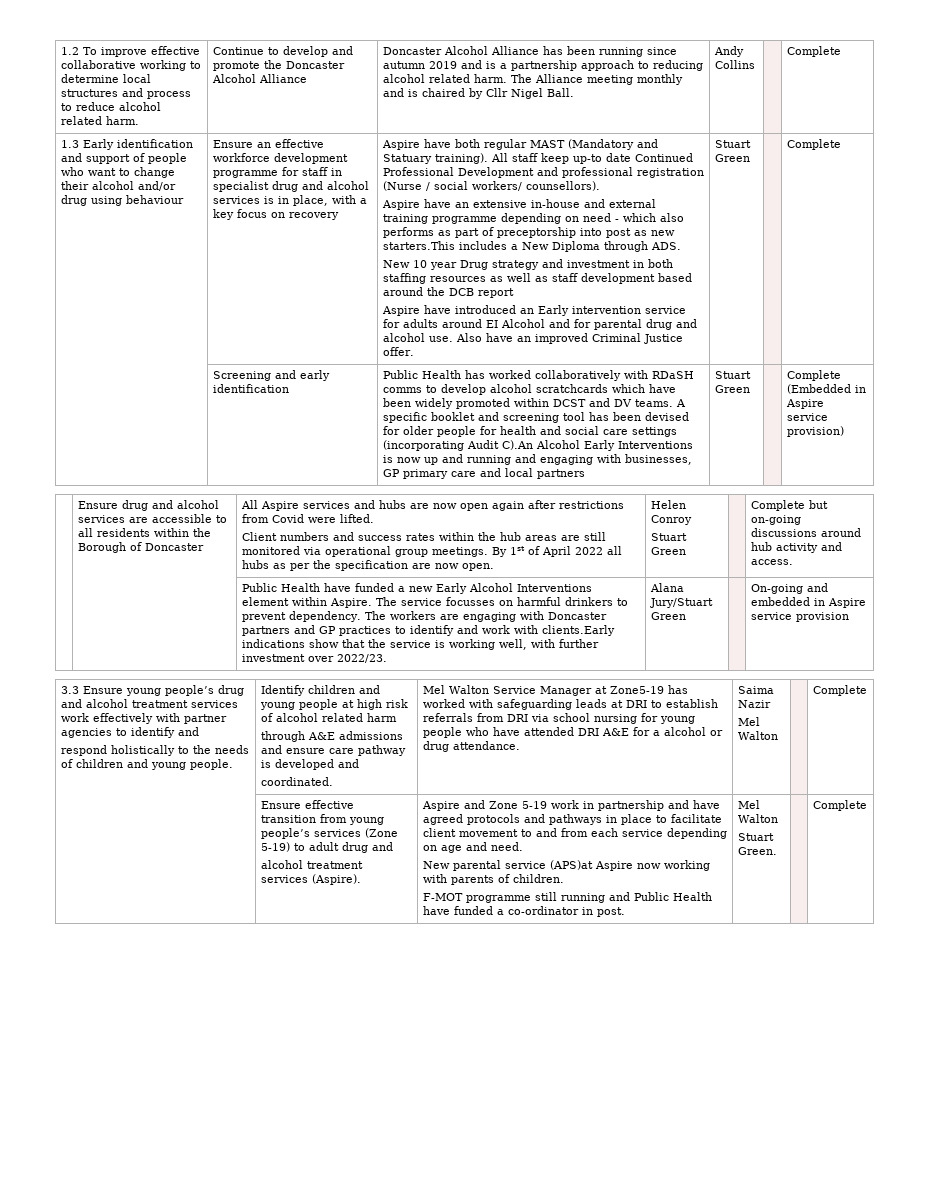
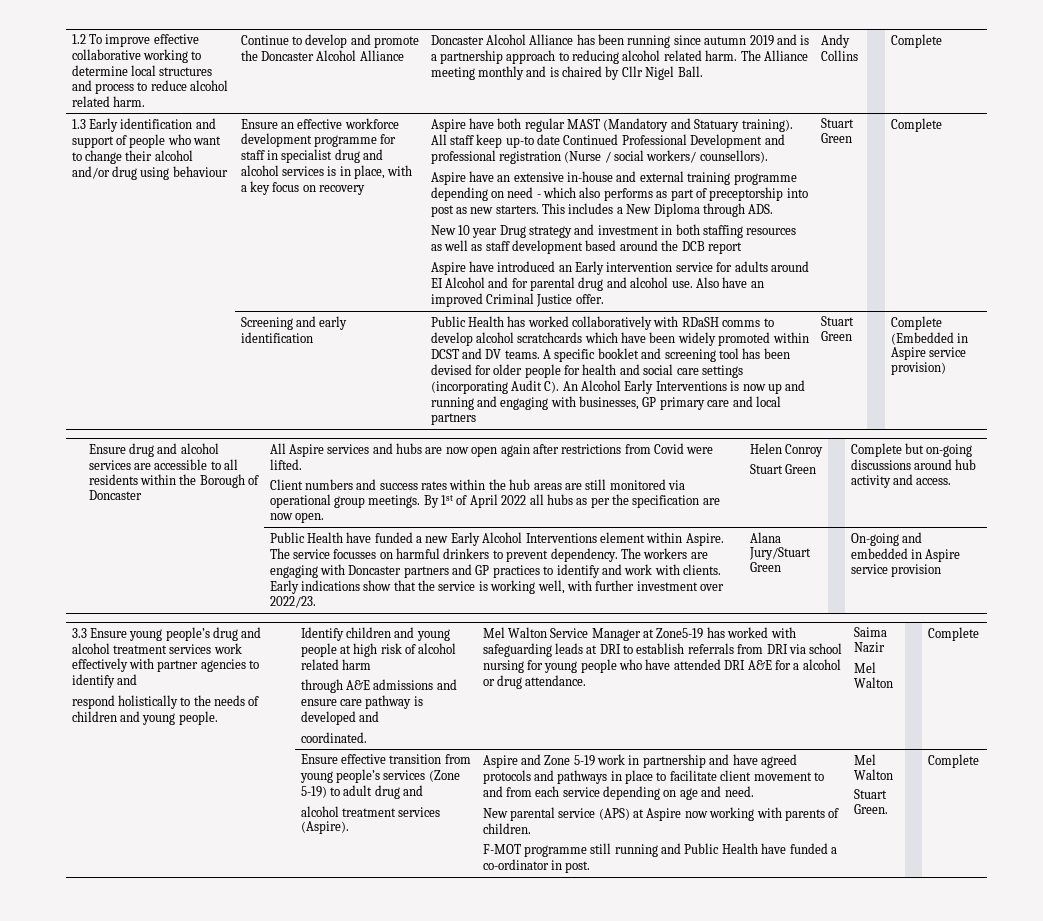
[382,241,455,250] starters.This -> [495,203,566,214] starters. This
[501,440,533,450] C).An -> [544,381,578,393] C). An
[541,625,615,636] clients.Early -> [683,564,722,575] [269,580,299,594] clients. Early
[549,860,593,870] (APS)at -> [598,808,645,820] (APS) at

